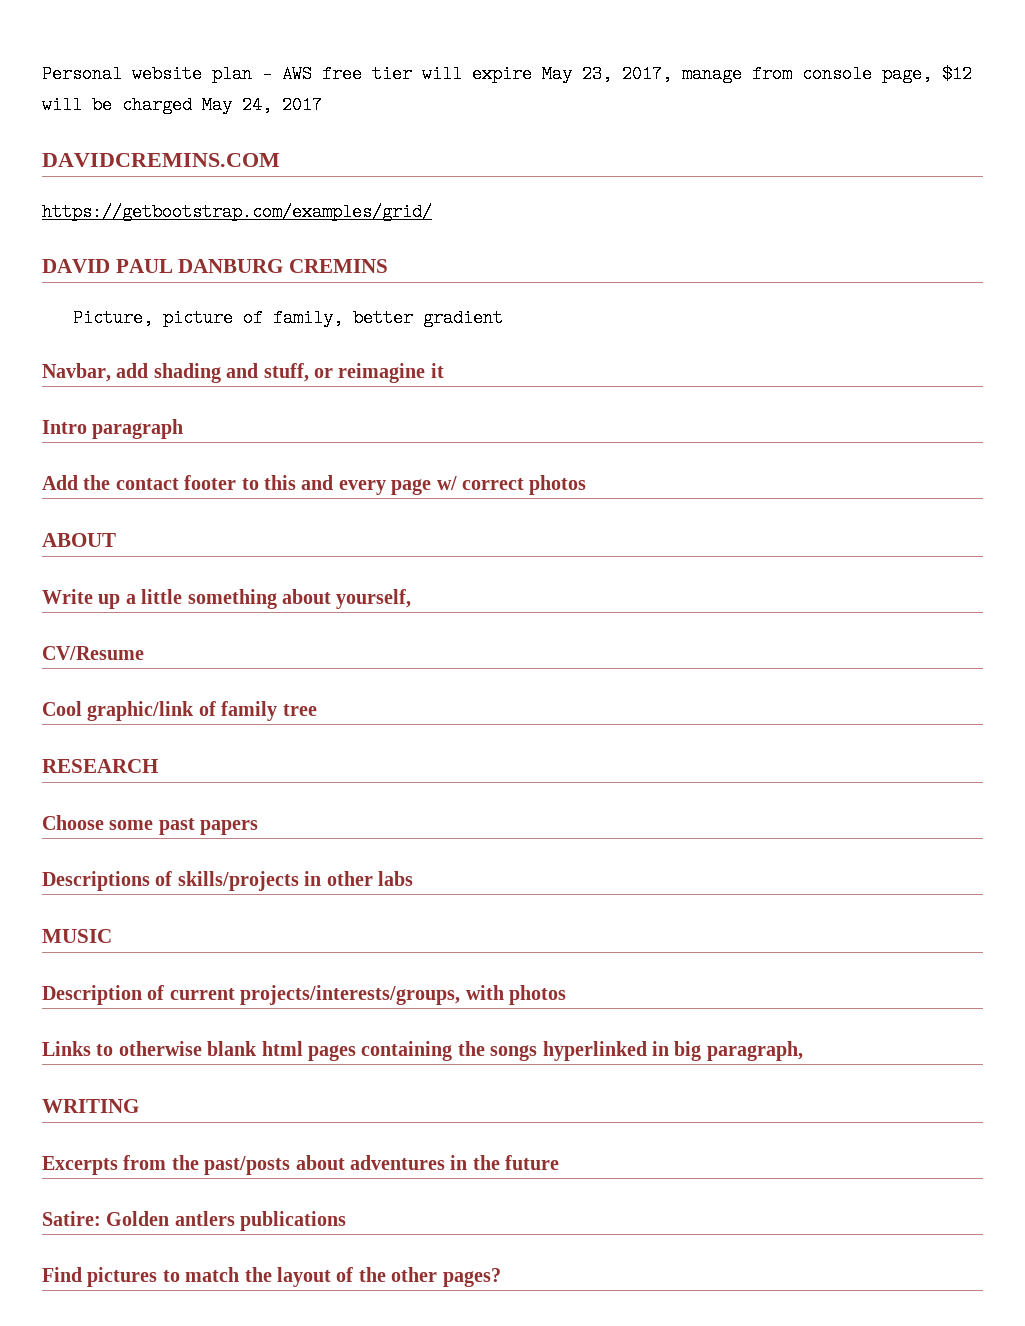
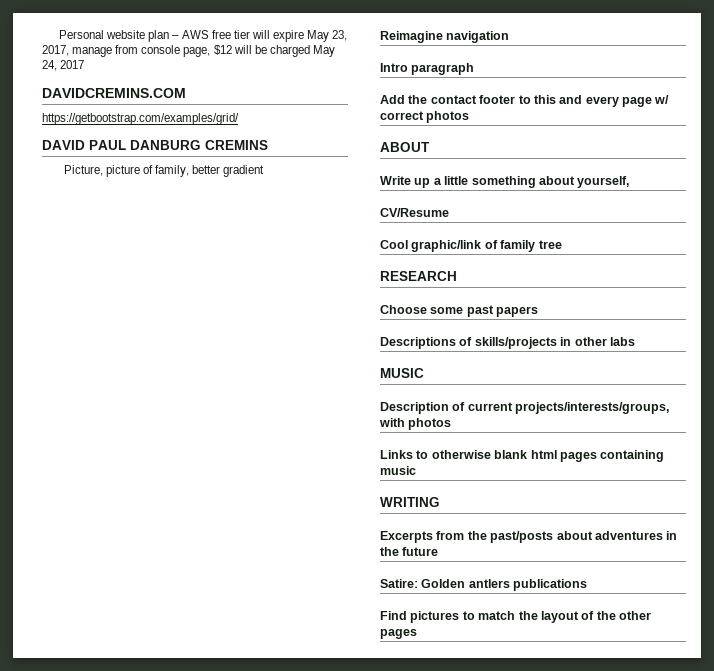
[42,363,444,383] Navbar, add shading and stuff, or reimagine it -> [380,31,510,43] Reimagine navigation
[457,1041,803,1061] the songs hyperlinked in big paragraph, -> [380,466,416,475] music
[442,1268,501,1287] pages? -> [380,629,417,639] pages

